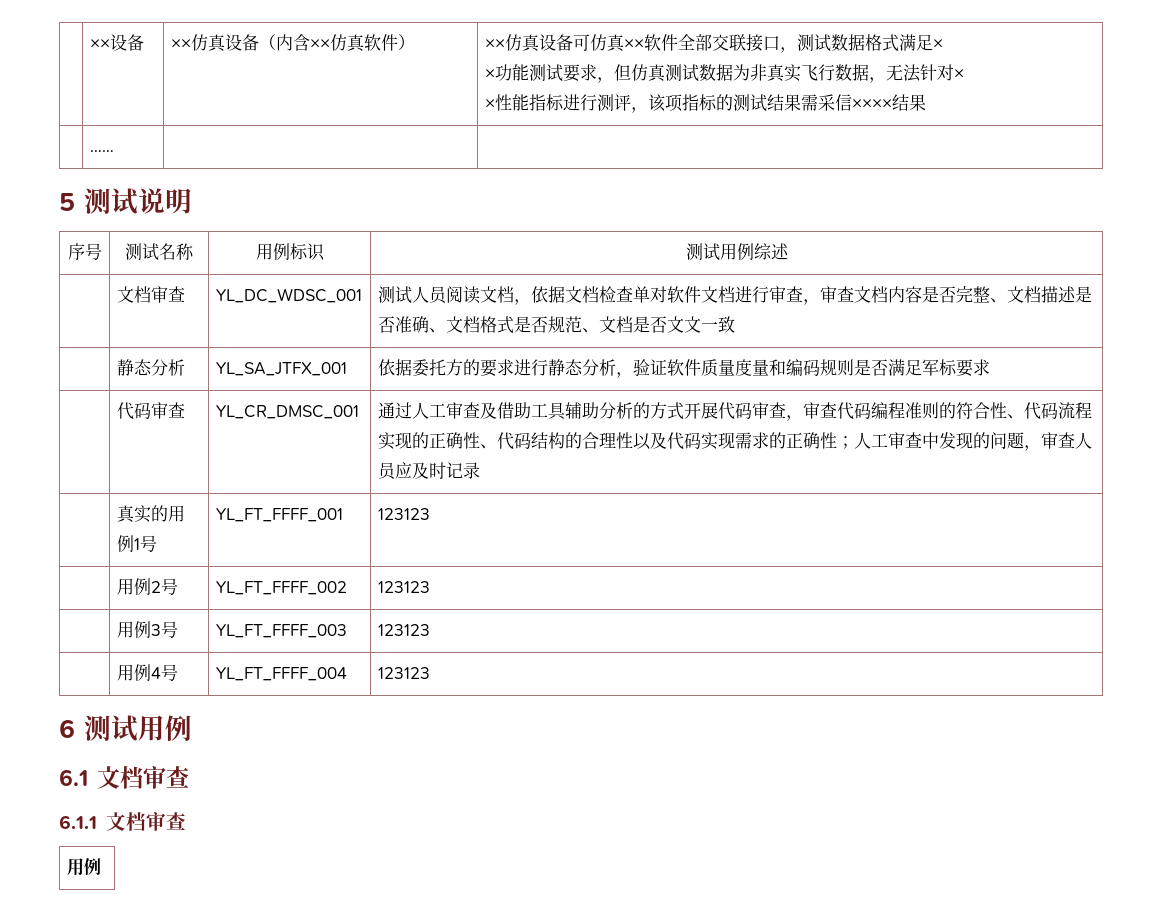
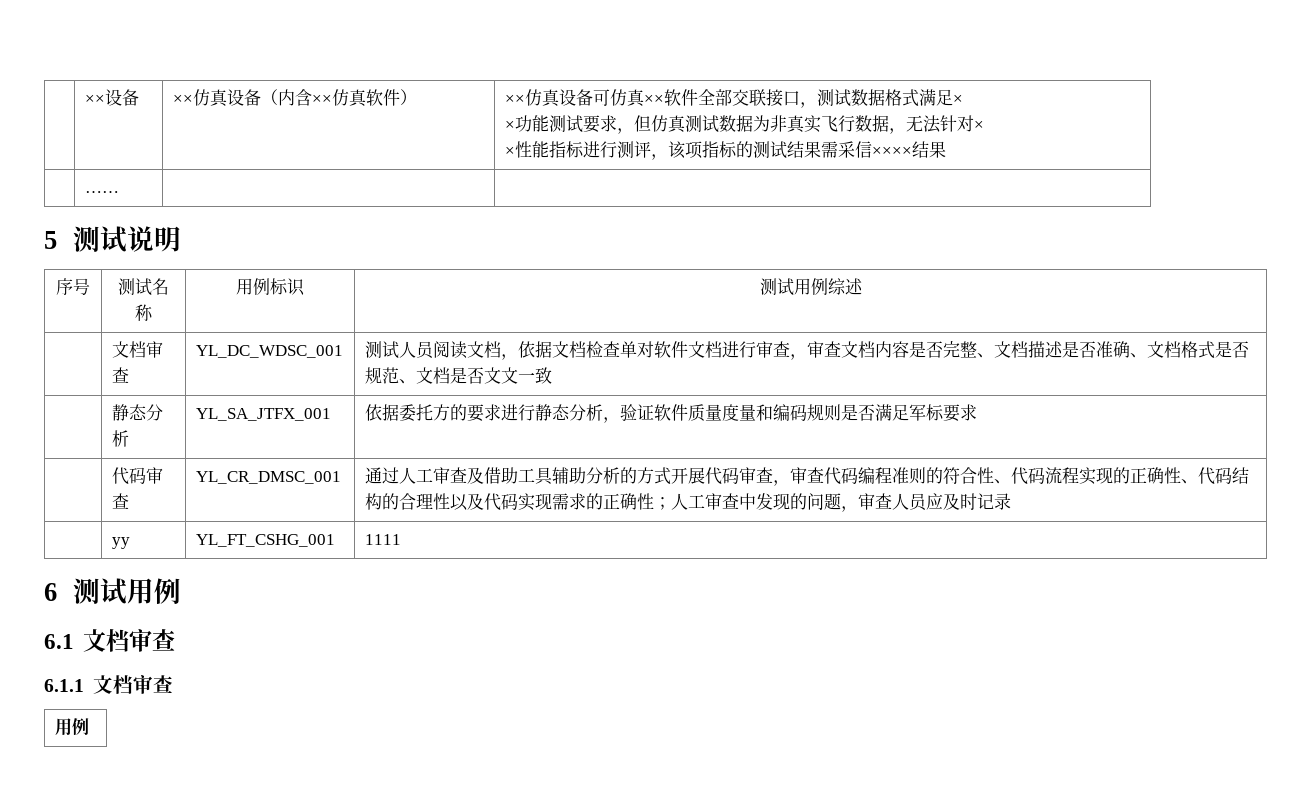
[116,505,185,523] [116,535,157,552] [215,508,343,522] [377,508,430,520] [116,578,178,595] [215,581,347,595] [377,581,430,593] [116,621,178,638] [215,624,347,638] [377,624,430,636] [116,664,178,681] [215,667,347,681] [377,667,430,679] 真实的用例1号 | YL_FT_FFFF_001 | 123123 // | 用例2号 | YL_FT_FFFF_002 | 123123 // | 用例3号 | YL_FT_FFFF_003 | 123123 // | 用例4号 | YL_FT_FFFF_004 | 123123 -> [111,537,130,549] [195,534,335,547] [364,534,401,545] yy | YL_FT_CSHG_001 | 1111

